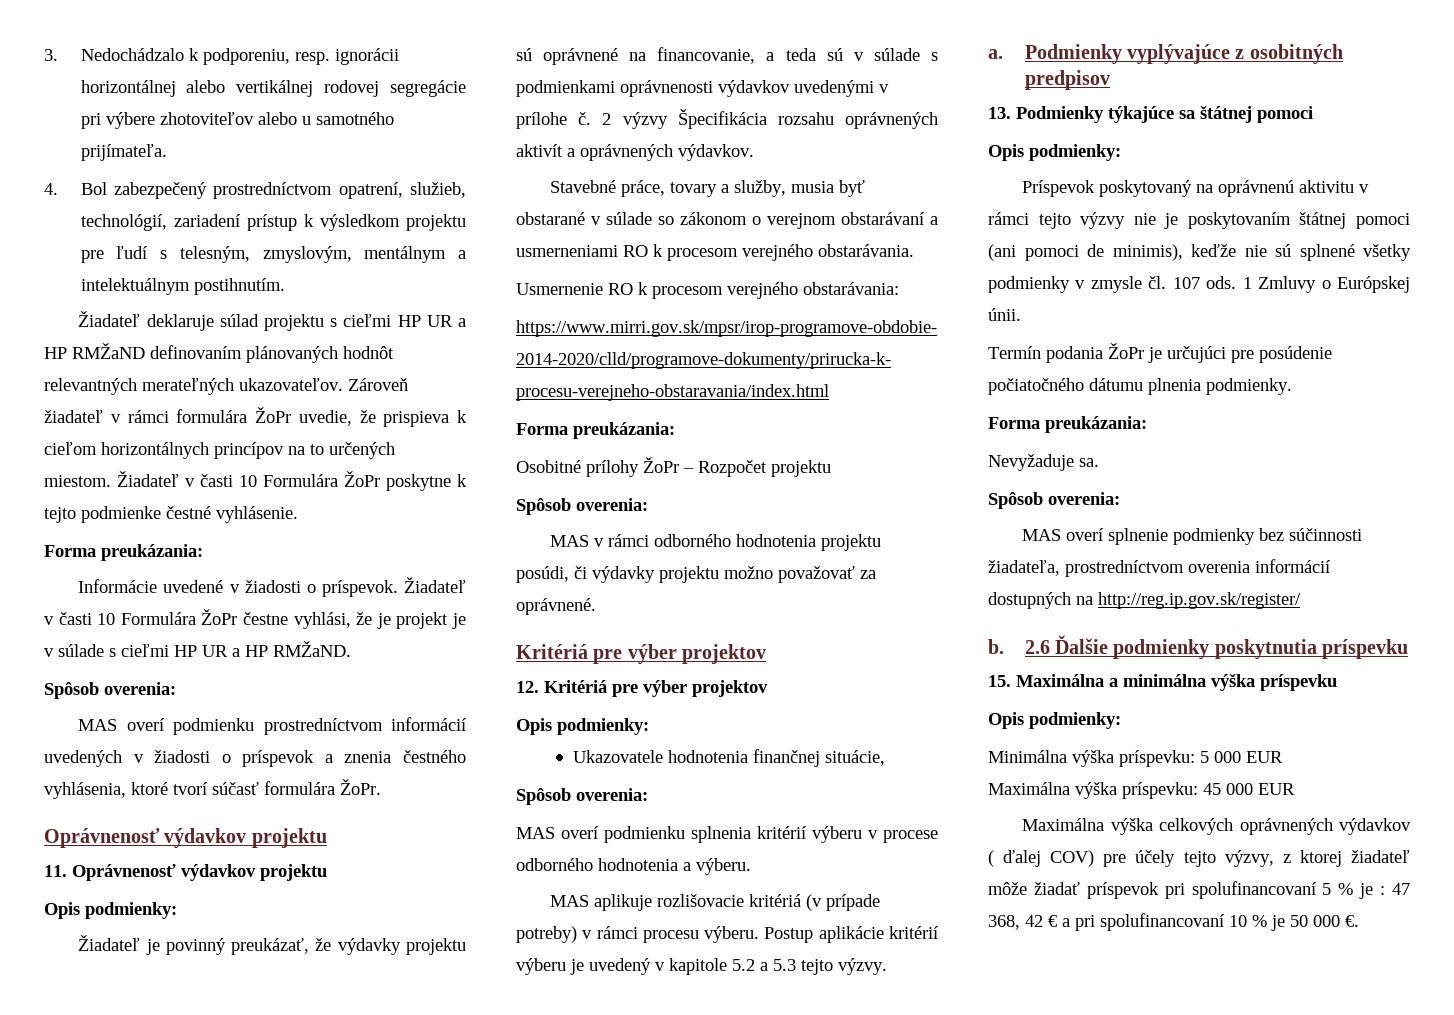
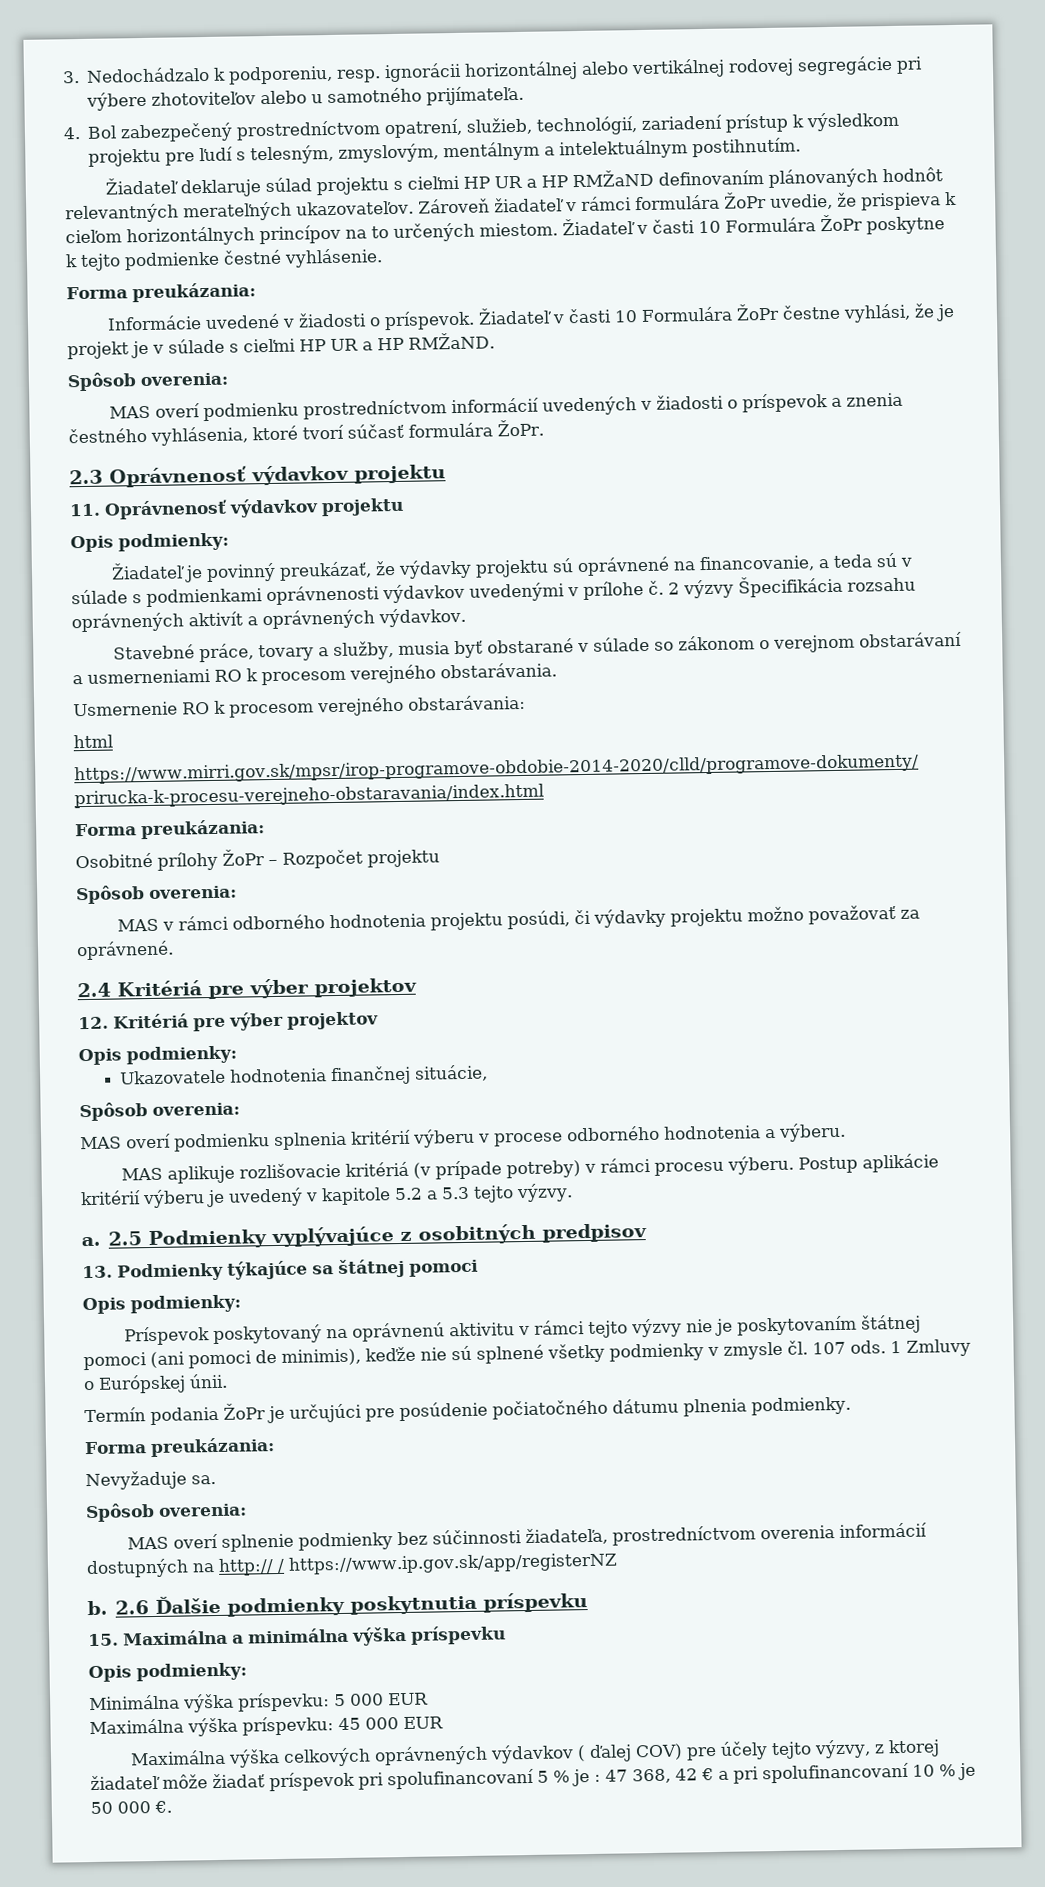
(381, 787) none -> [69,469,103,485] 2.3
(899, 288) none -> [73,734,113,749] // html
(596, 606) none -> [77,982,111,998] 2.4
(1003, 54) none -> [108,1231,143,1246] 2.5
[1098,592,1301,609] http://reg.ip.gov.sk/register/ -> [218,1552,618,1576] http:// / https://www.ip.gov.sk/app/registerNZ

